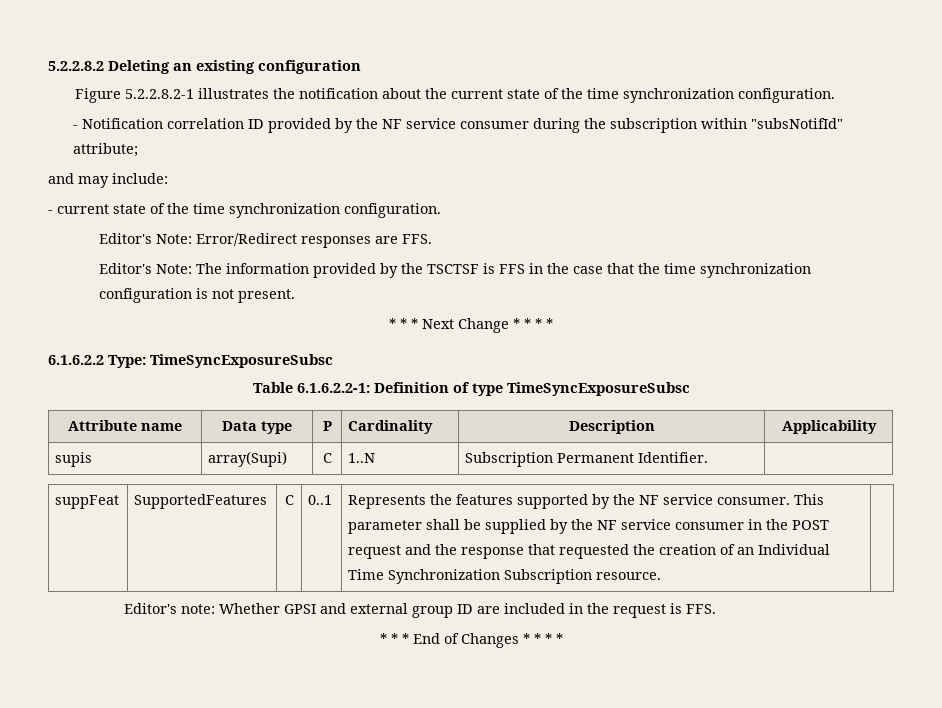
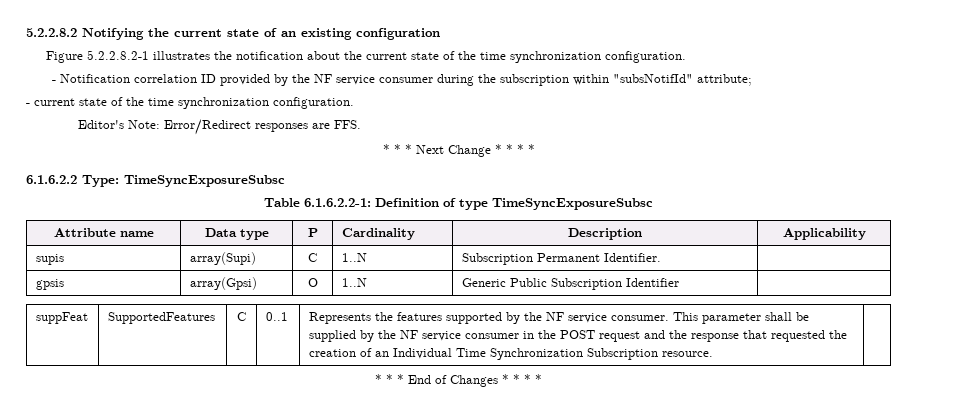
[108,60,170,74] Deleting -> [82,28,277,40] Notifying the current state of
[48,173,168,188] // and may include: -> (752, 80) none
[98,263,811,278] [98,288,295,303] // Editor's Note: The information provided by the TSCTSF is FFS in the case that the time synchronization configuration is not present. -> (361, 124) none
(709, 457) none -> [35,279,64,290] [189,277,257,290] [307,278,318,287] [341,278,367,287] [461,278,679,290] // gpsis | array(Gpsi) | O | 1..N | Generic Public Subscription Identifier |
[124,603,717,618] // Editor's note: Whether GPSI and external group ID are included in the request is FFS. -> (713, 354) none

